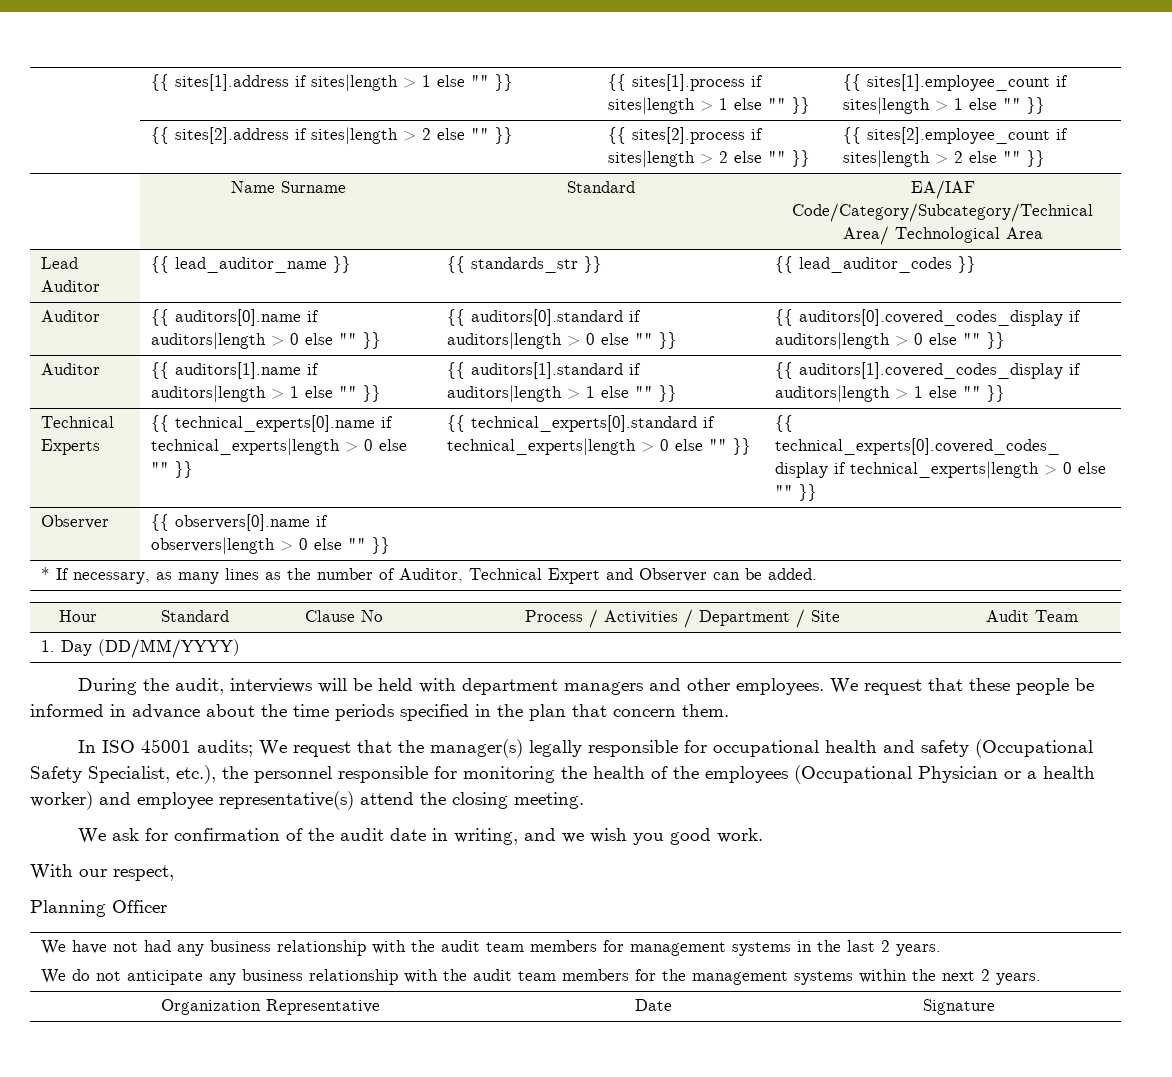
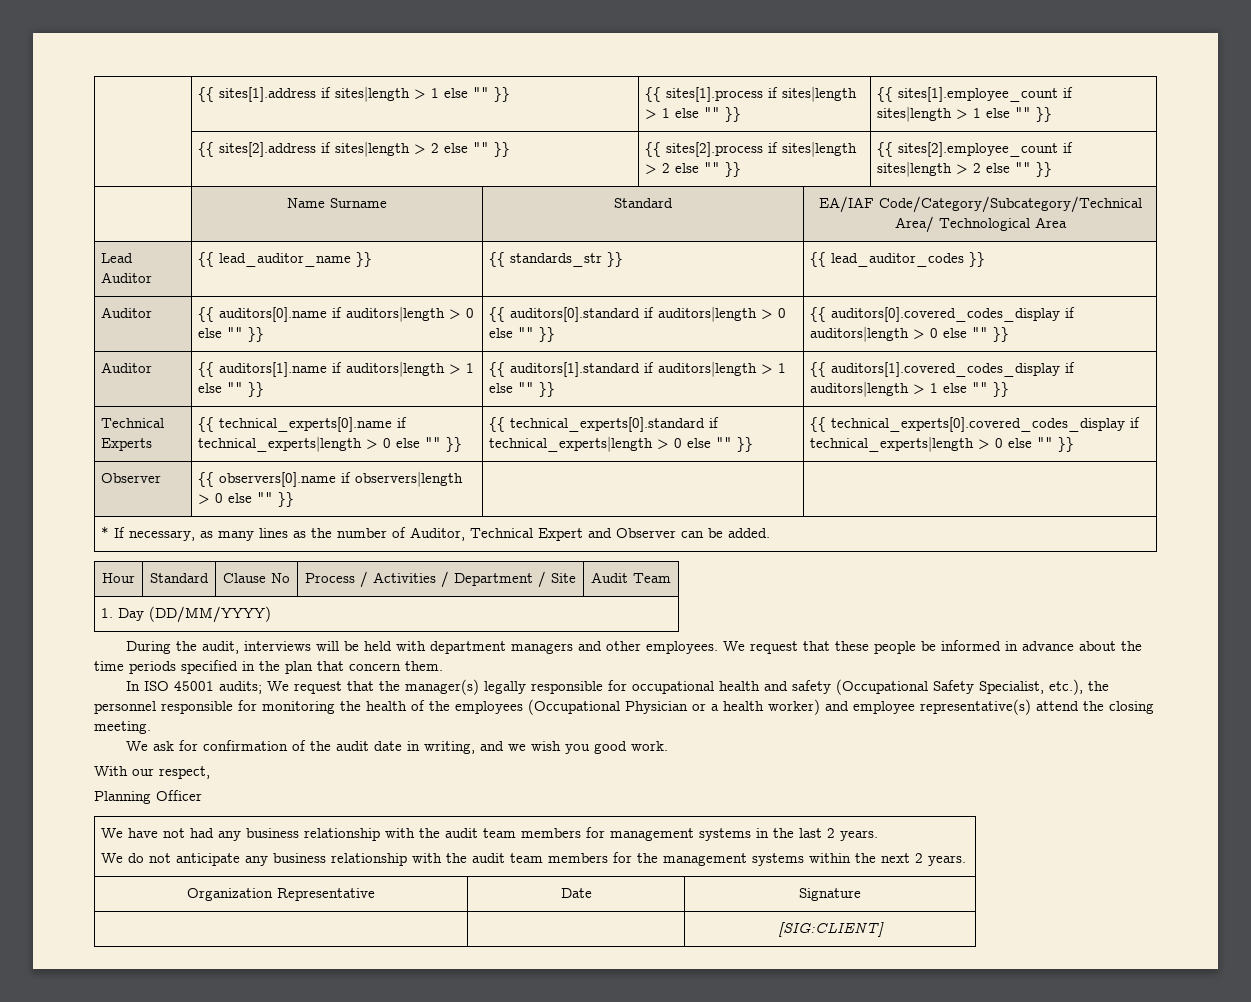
(995, 1007) none -> [777,922,884,937] // | | [SIG:CLIENT]

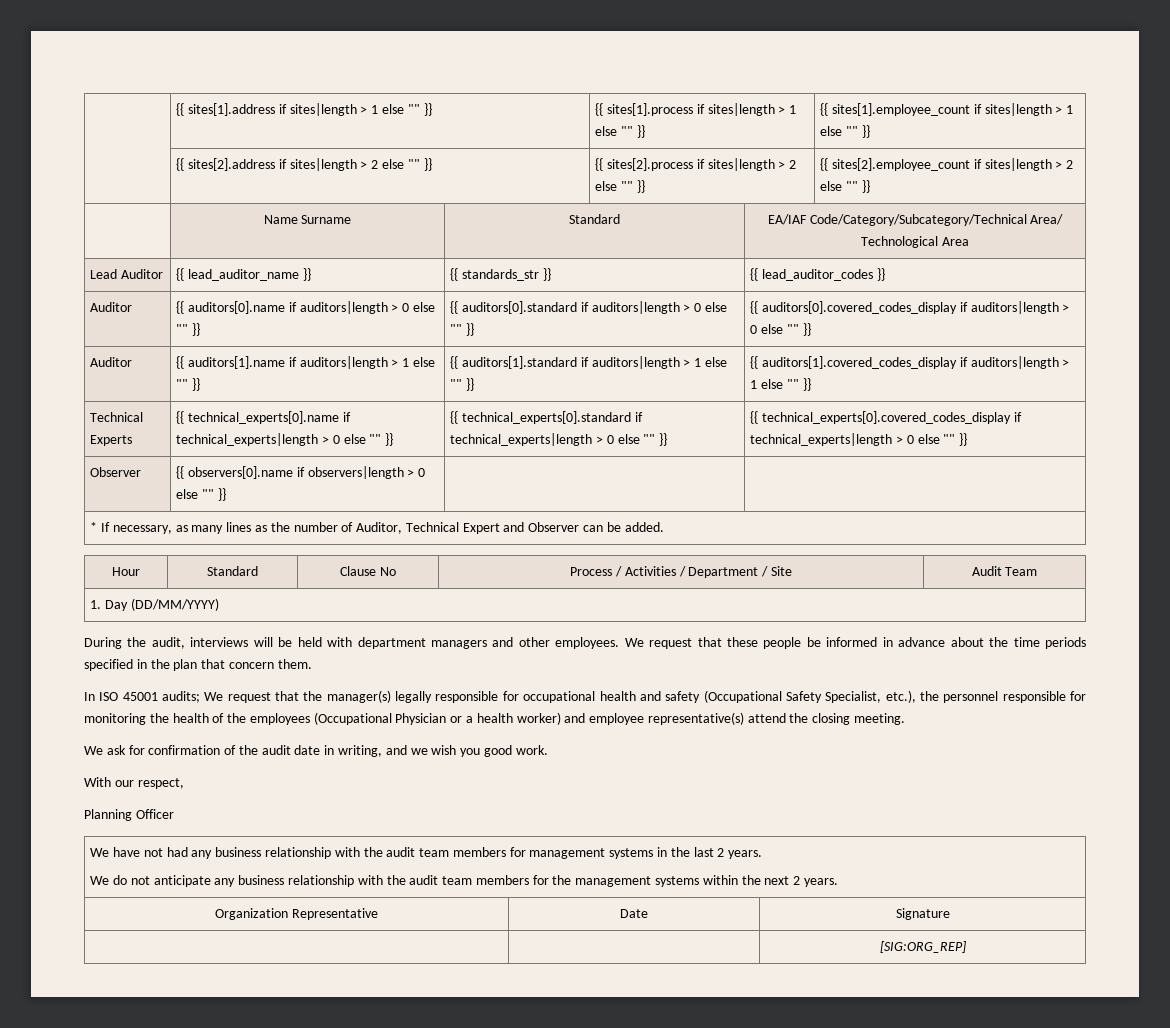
[777,922,884,937] [SIG:CLIENT] -> [879,941,966,953] [SIG:ORG_REP]

